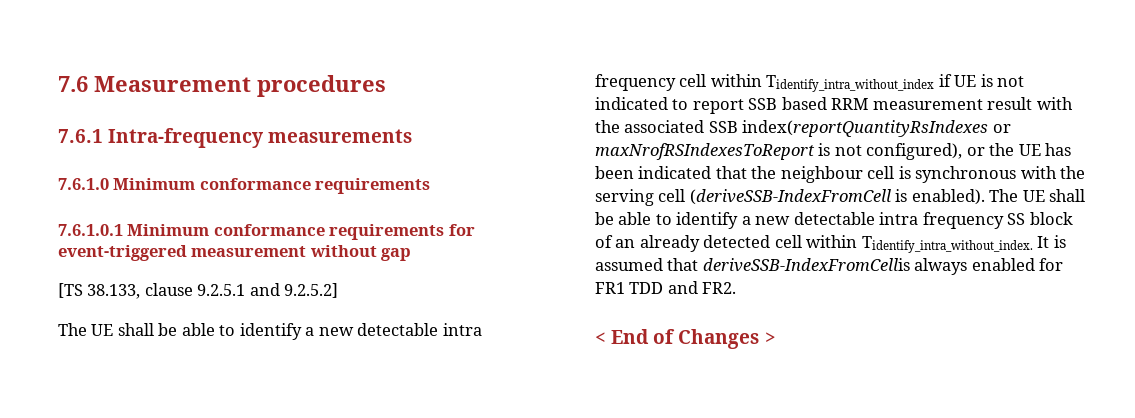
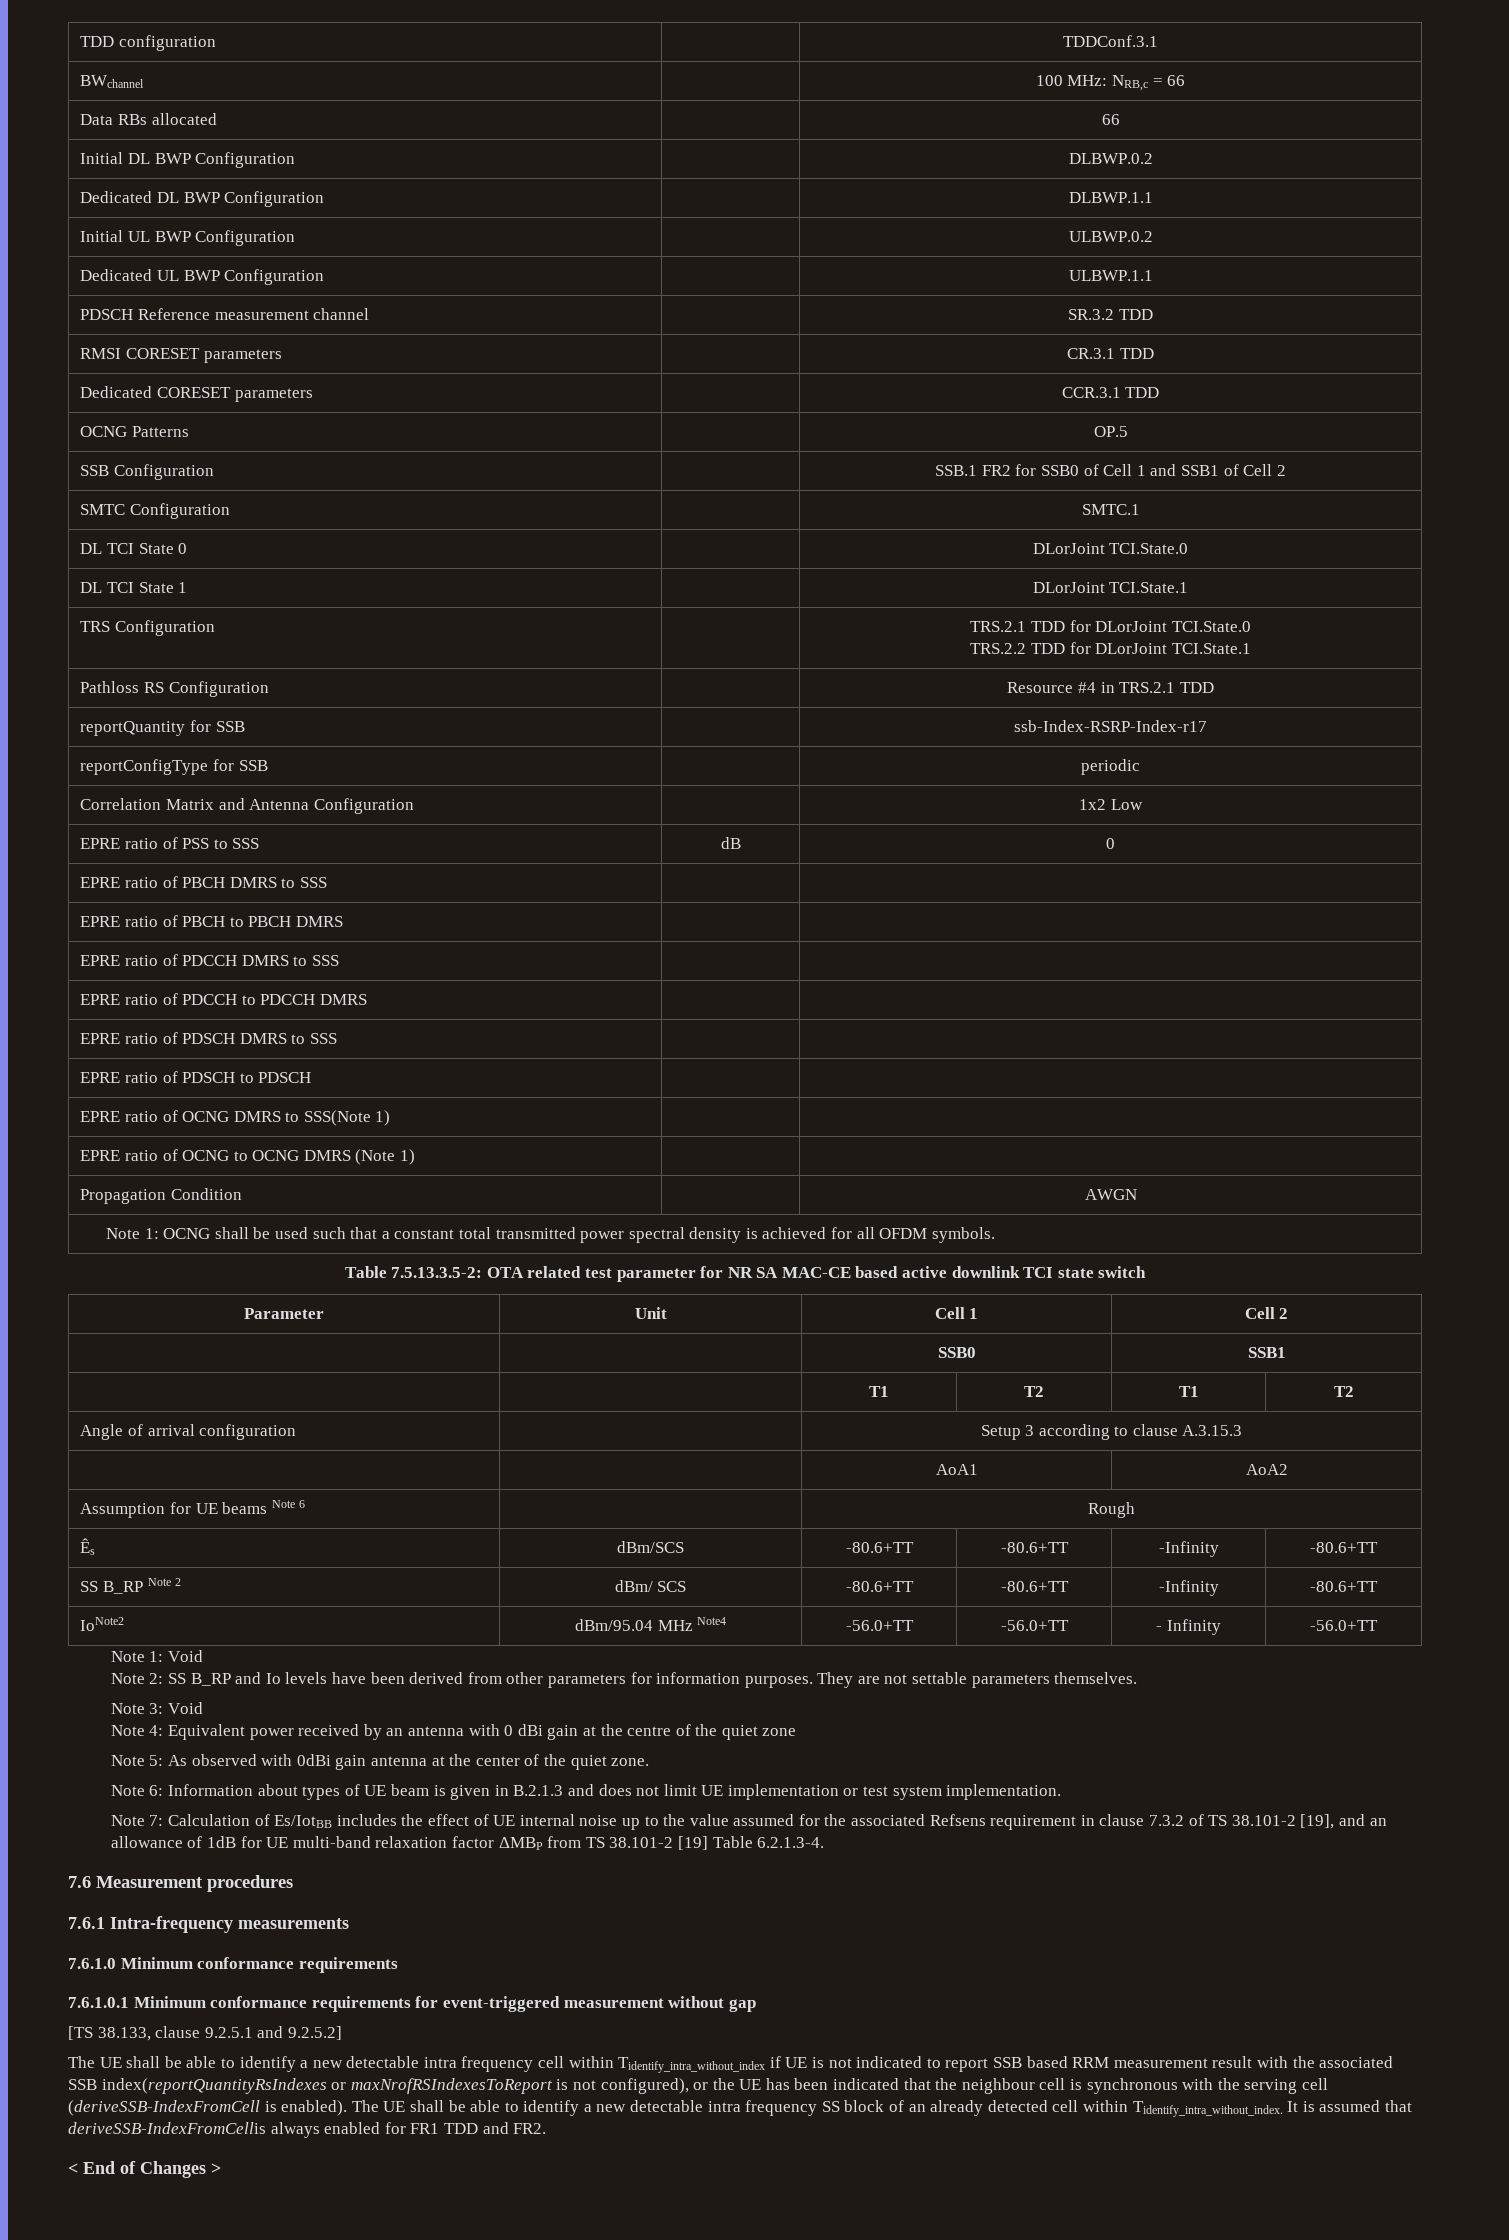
(58, 84) none -> [80,35,216,51] [1063,35,1158,47] [80,75,145,88] [1035,75,1186,91] [80,113,217,125] [1101,114,1120,125] [80,152,296,168] [1068,153,1153,164] [80,191,325,207] [1068,192,1153,203] [80,230,296,246] [1068,231,1153,242] [80,269,325,285] [1068,270,1153,281] [80,308,370,320] [1068,309,1153,320] [80,348,282,363] [1067,348,1154,359] [80,386,313,402] [1061,387,1160,398] [80,426,189,437] [1093,426,1128,437] [80,464,214,480] [935,464,1286,476] [80,503,230,519] [1081,504,1140,515] [80,543,188,554] [1032,543,1189,554] [80,582,188,593] [1032,582,1189,593] [80,620,215,636] [970,620,1251,632] [970,642,1251,654] [80,681,269,697] [1007,682,1214,693] [80,720,245,736] [1014,720,1207,732] [80,759,268,775] [1081,759,1140,775] [80,798,414,814] [1079,799,1143,810] [80,837,260,849] [720,837,741,849] [1106,838,1115,849] [80,876,327,888] [80,915,343,927] [80,954,339,966] [80,993,367,1005] [80,1032,337,1044] [80,1071,312,1083] [80,1110,391,1126] [80,1149,416,1165] [80,1188,242,1204] [1084,1189,1137,1200] [106,1227,995,1243] [344,1266,1147,1282] [244,1308,324,1319] [634,1307,667,1319] [934,1307,979,1319] [1244,1307,1289,1319] [937,1347,976,1358] [1247,1347,1286,1358] [869,1386,889,1397] [1024,1386,1044,1397] [1178,1386,1199,1397] [1333,1386,1354,1397] [80,1424,297,1440] [980,1424,1243,1440] [935,1464,978,1475] [1245,1464,1288,1475] [80,1500,306,1518] [1088,1502,1135,1518] [80,1538,96,1555] [617,1541,684,1553] [845,1542,914,1553] [1000,1542,1069,1553] [1158,1541,1219,1557] [1310,1542,1378,1553] [80,1578,182,1594] [614,1580,687,1592] [845,1581,914,1592] [1000,1581,1069,1592] [1158,1580,1219,1596] [1310,1581,1378,1592] [80,1617,125,1631] [574,1617,727,1631] [845,1620,914,1631] [1000,1620,1069,1631] [1156,1619,1221,1635] [1310,1620,1378,1631] [110,1650,204,1662] [110,1672,1138,1688] [110,1702,204,1714] [110,1724,797,1740] [110,1754,650,1770] [110,1784,1062,1800] [110,1814,1387,1830] [110,1836,825,1850] TDD configuration | | TDDConf.3.1 // BWchannel | | 100 MHz: NRB,c = 66 // Data RBs allocated | | 66 // Initial DL BWP Configuration | | DLBWP.0.2 // Dedicated DL BWP Configuration | | DLBWP.1.1 // Initial UL BWP Configuration | | ULBWP.0.2 // Dedicated UL BWP Configuration | | ULBWP.1.1 // PDSCH Reference measurement channel | | SR.3.2 TDD // RMSI CORESET parameters | | CR.3.1 TDD // Dedicated CORESET parameters | | CCR.3.1 TDD // OCNG Patterns | | OP.5 // SSB Configuration | | SSB.1 FR2 for SSB0 of Cell 1 and SSB1 of Cell 2 // SMTC Configuration | | SMTC.1 // DL TCI State 0 | | DLorJoint TCI.State.0 // DL TCI State 1 | | DLorJoint TCI.State.1 // TRS Configuration | | TRS.2.1 TDD for DLorJoint TCI.State.0 // TRS.2.2 TDD for DLorJoint TCI.State.1 // Pathloss RS Configuration | | Resource #4 in TRS.2.1 TDD // reportQuantity for SSB | | ssb-Index-RSRP-Index-r17 // reportConfigType for SSB | | periodic // Correlation Matrix and Antenna Configuration | | 1x2 Low // EPRE ratio of PSS to SSS | dB | 0 // EPRE ratio of PBCH DMRS to SSS | | // EPRE ratio of PBCH to PBCH DMRS | | // EPRE ratio of PDCCH DMRS to SSS | | // EPRE ratio of PDCCH to PDCCH DMRS | | // EPRE ratio of PDSCH DMRS to SSS | | // EPRE ratio of PDSCH to PDSCH | | // EPRE ratio of OCNG DMRS to SSS(Note 1) | | // EPRE ratio of OCNG to OCNG DMRS (Note 1) | | // Propagation Condition | | AWGN // Note 1: OCNG shall be used such that a constant total transmitted power spectral density is achieved for all OFDM symbols. // Table 7.5.13.3.5-2: OTA related test parameter for NR SA MAC-CE based active downlink TCI state switch // Parameter | Unit | Cell 1 | Cell 2 // | | SSB0 | SSB1 // | | T1 | T2 | T1 | T2 // Angle of arrival configuration | | Setup 3 according to clause A.3.15.3 // | | AoA1 | AoA2 // Assumption for UE beams Note 6 | | Rough // Ês | dBm/SCS | -80.6+TT | -80.6+TT | -Infinity | -80.6+TT // SS B_RP Note 2 | dBm/ SCS | -80.6+TT | -80.6+TT | -Infinity | -80.6+TT // IoNote2 | dBm/95.04 MHz Note4 | -56.0+TT | -56.0+TT | - Infinity | -56.0+TT // Note 1: Void // Note 2: SS B_RP and Io levels have been derived from other parameters for information purposes. They are not settable parameters themselves. // Note 3: Void // Note 4: Equivalent power received by an antenna with 0 dBi gain at the centre of the quiet zone // Note 5: As observed with 0dBi gain antenna at the center of the quiet zone. // Note 6: Information about types of UE beam is given in B.2.1.3 and does not limit UE implementation or test system implementation. // Note 7: Calculation of Es/IotBB includes the effect of UE internal noise up to the value assumed for the associated Refsens requirement in clause 7.3.2 of TS 38.101-2 [19], and an allowance of 1dB for UE multi-band relaxation factor ΔMBP from TS 38.101-2 [19] Table 6.2.1.3-4. //

